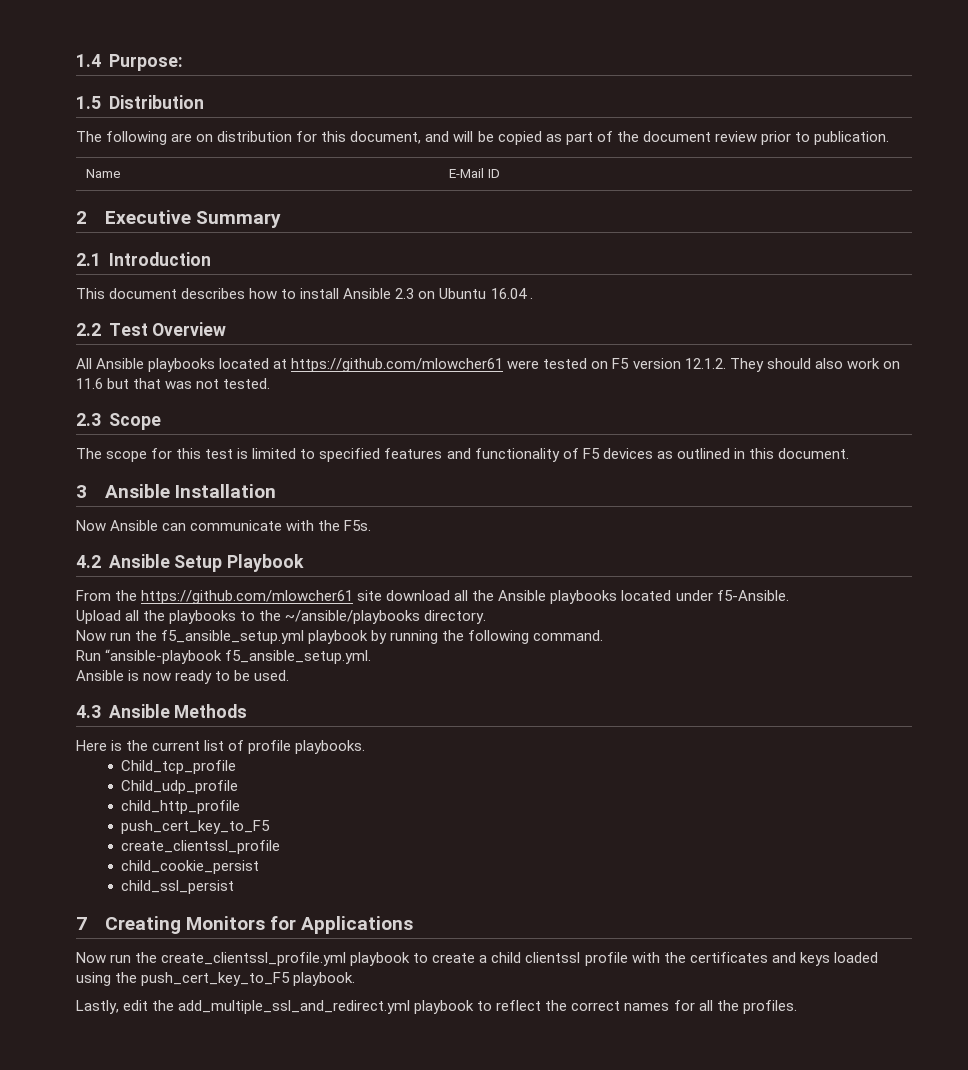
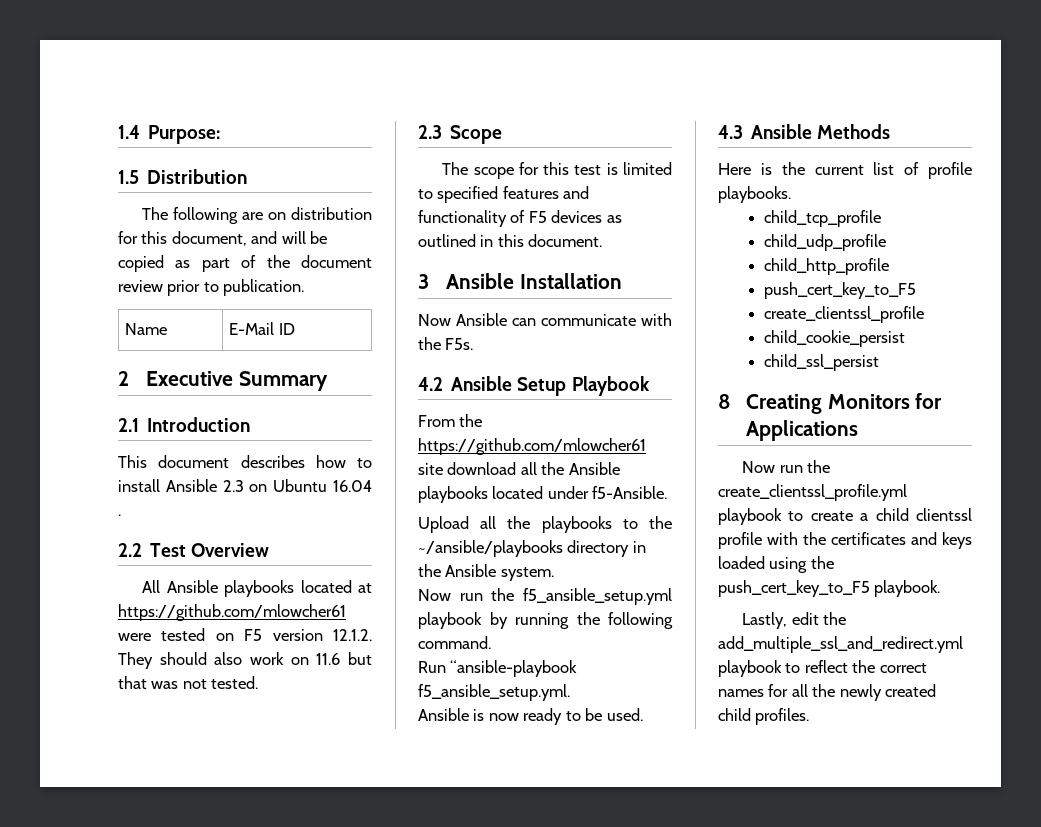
[424,610,487,624] directory. -> [567,540,646,557] [418,564,554,581] directory in the Ansible system.
[121,760,237,774] [121,780,239,794] Child_tcp_profile // Child_udp_profile -> [764,210,882,227] [764,234,887,251] child_tcp_profile // child_udp_profile
[76,917,87,930] 7 -> [718,394,731,409] 8
(739, 1005) none -> [839,684,937,701] [718,708,751,721] newly created child

